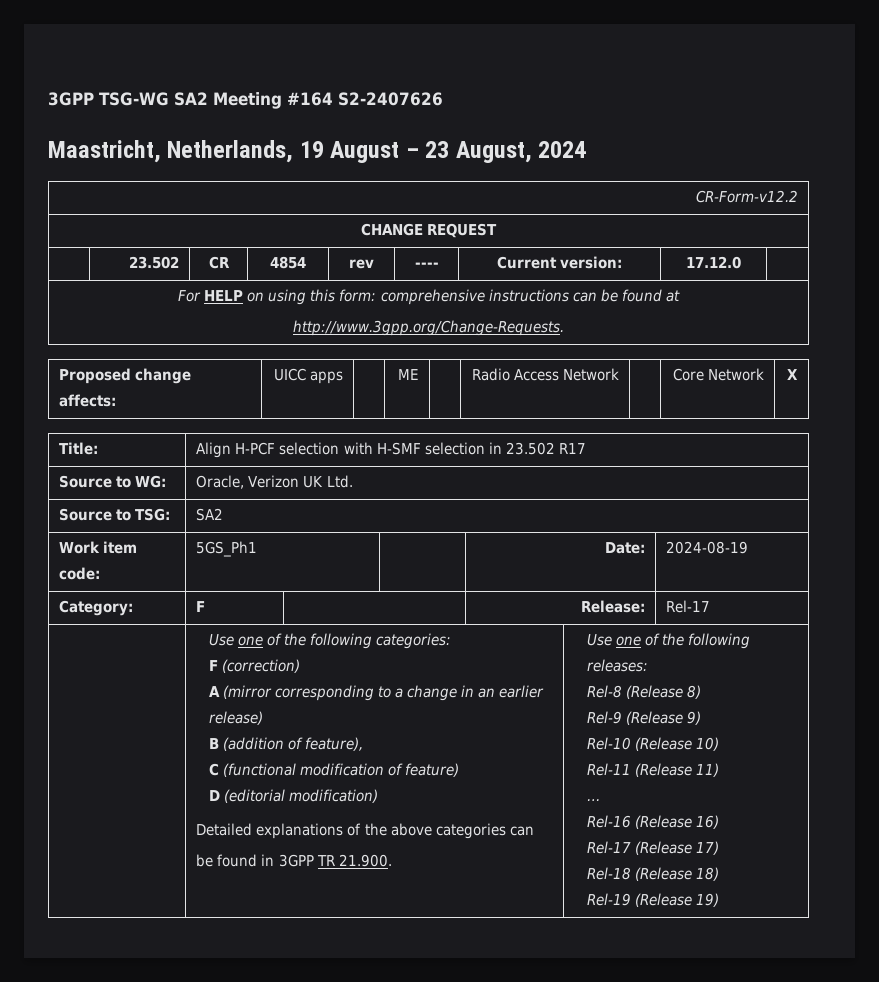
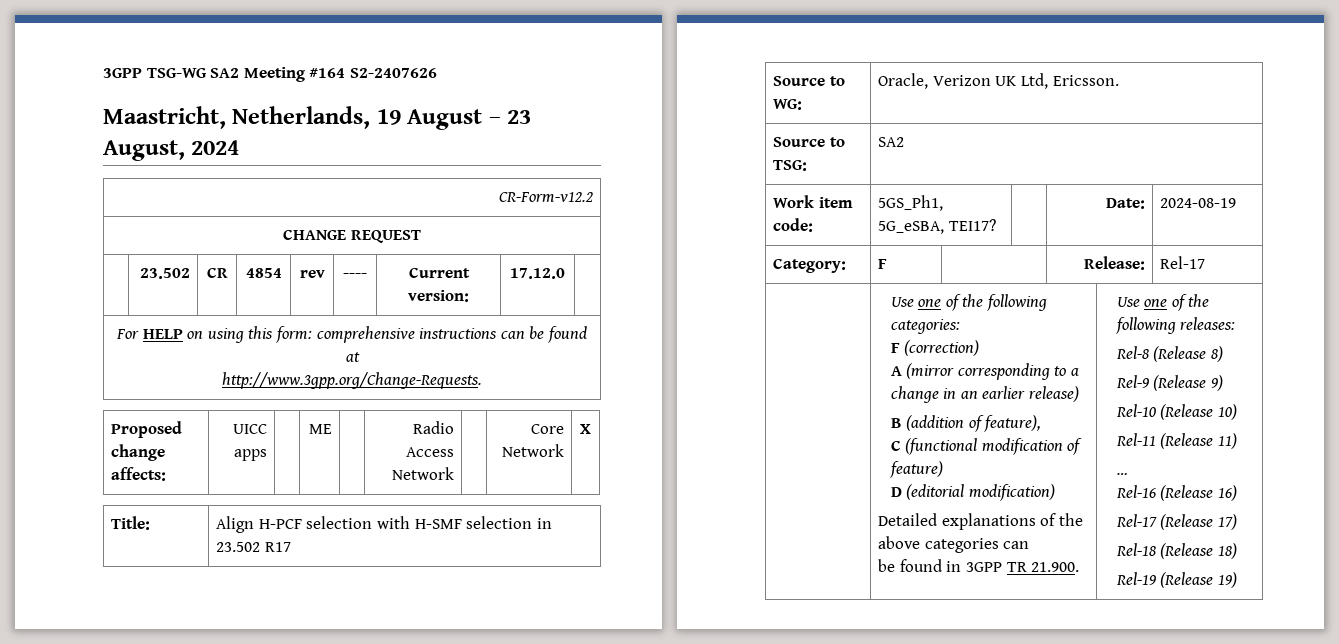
[326,475,353,488] Ltd. -> [1021,73,1119,89] Ltd, Ericsson.
[196,541,258,557] 5GS_Ph1 -> [878,195,944,211] [878,219,996,234] 5GS_Ph1, 5G_eSBA, TEI17?

